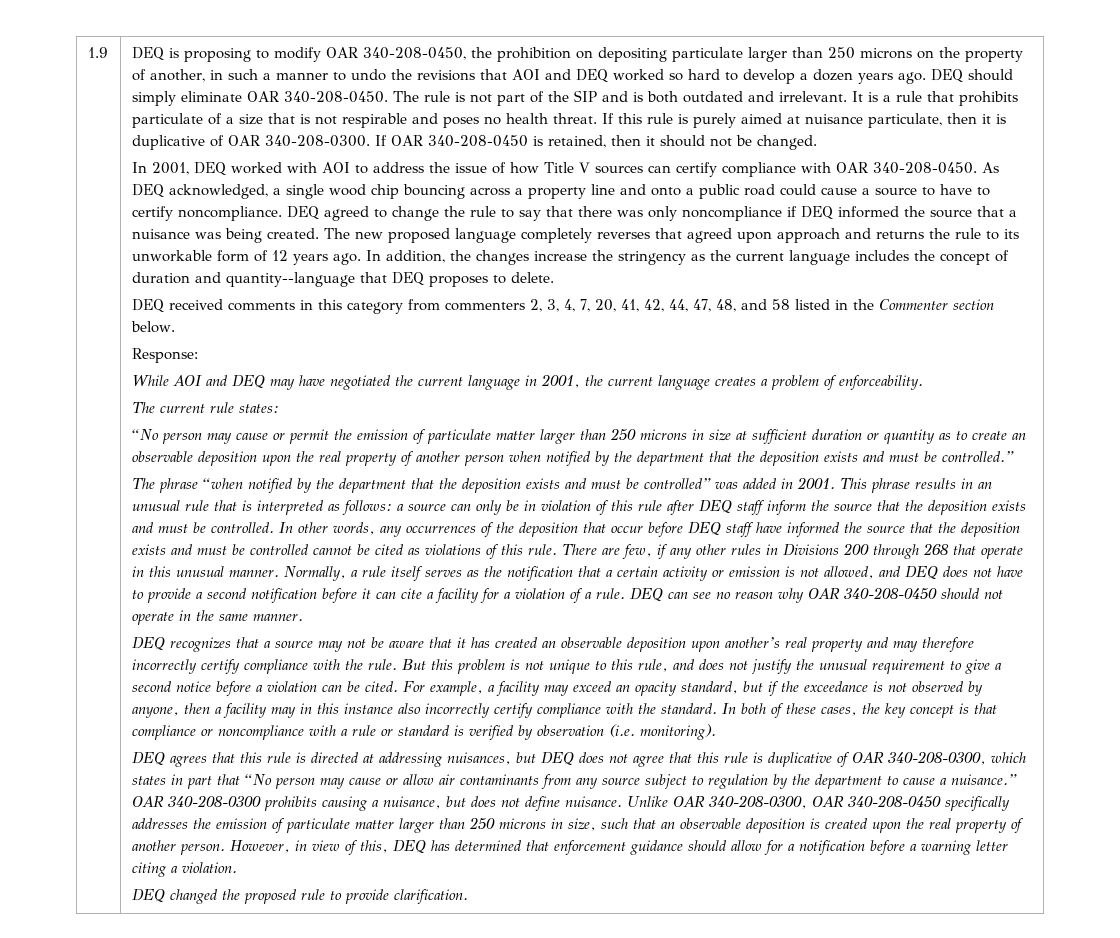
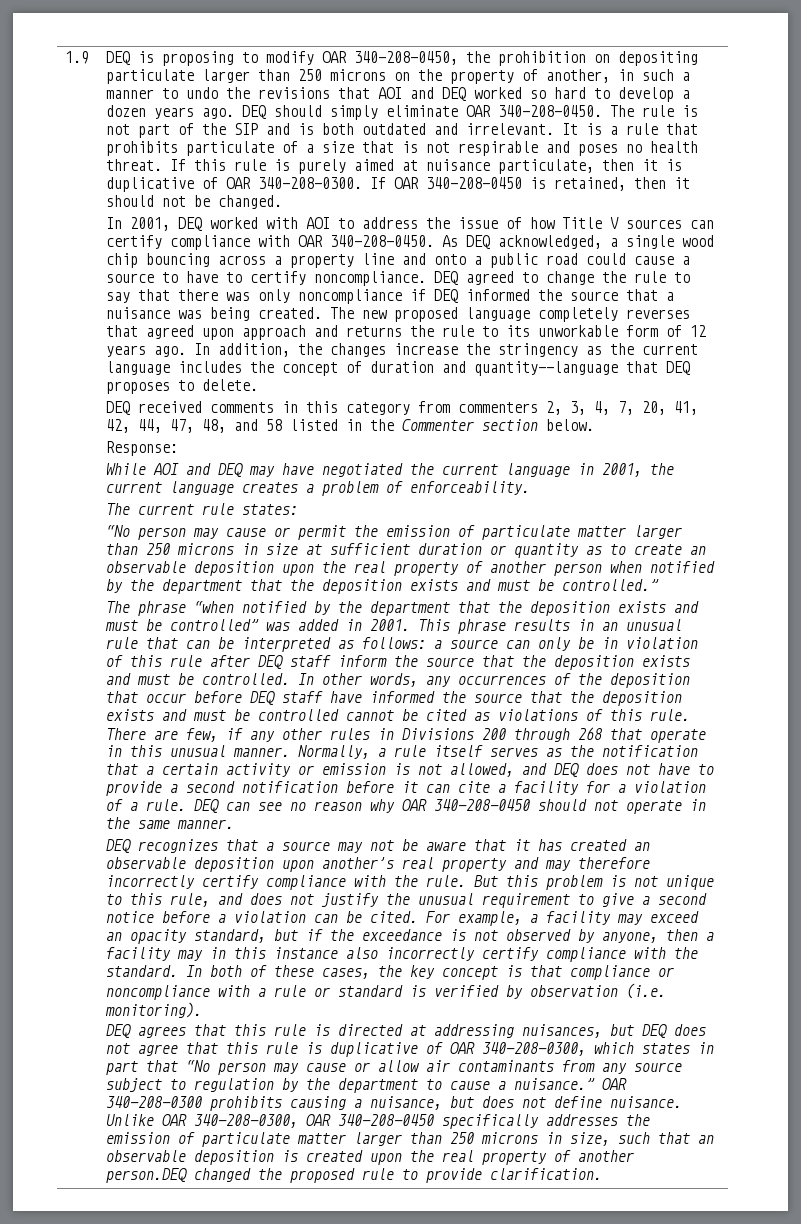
[241,500,252,511] is -> [186,637,235,649] can be
[179,840,1008,855] [131,862,237,877] [131,889,165,903] person. However, in view of this, DEQ has determined that enforcement guidance should allow for a notification before a warning letter citing a violation. // DEQ -> [106,1168,188,1183] person.DEQ

